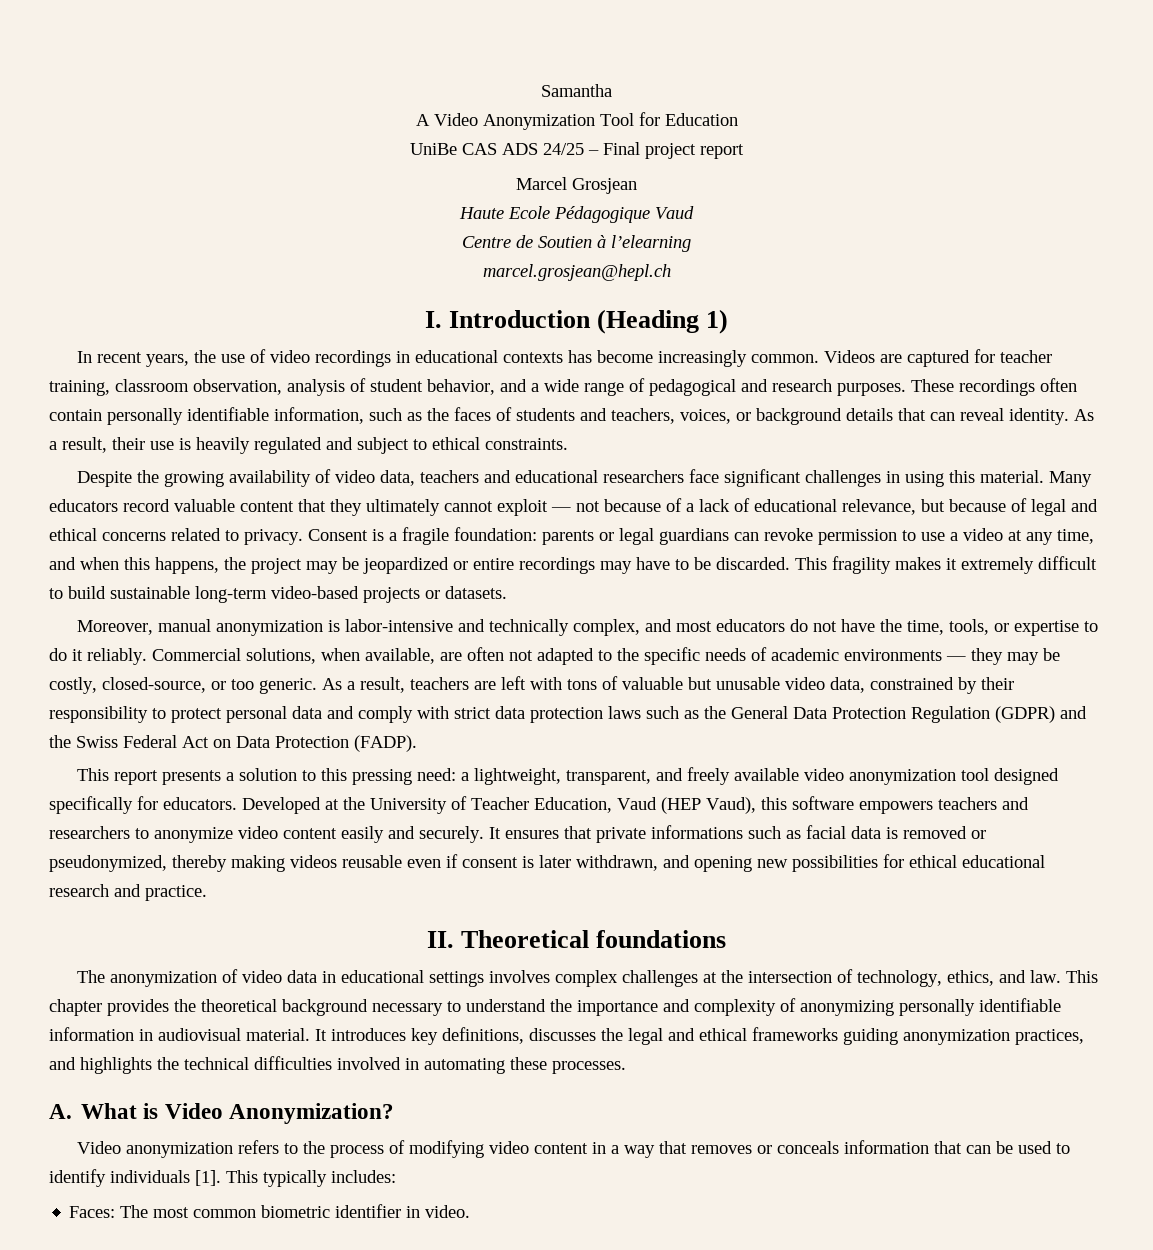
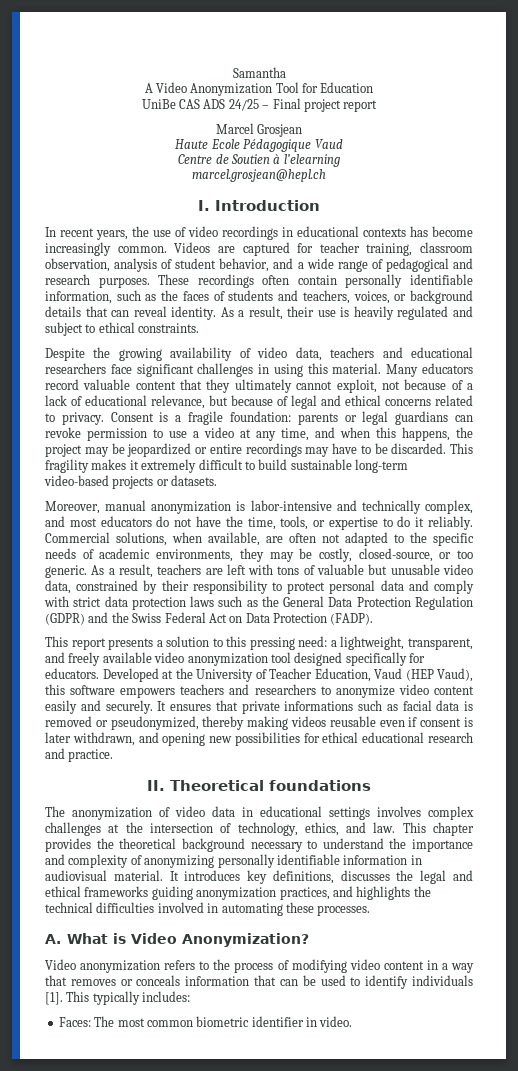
[597,309,729,334] (Heading 1) -> (320, 205) none
[497,499,571,516] exploit — -> [336,379,377,393] exploit,
[844,649,966,661] environments — -> [156,549,234,562] environments,

